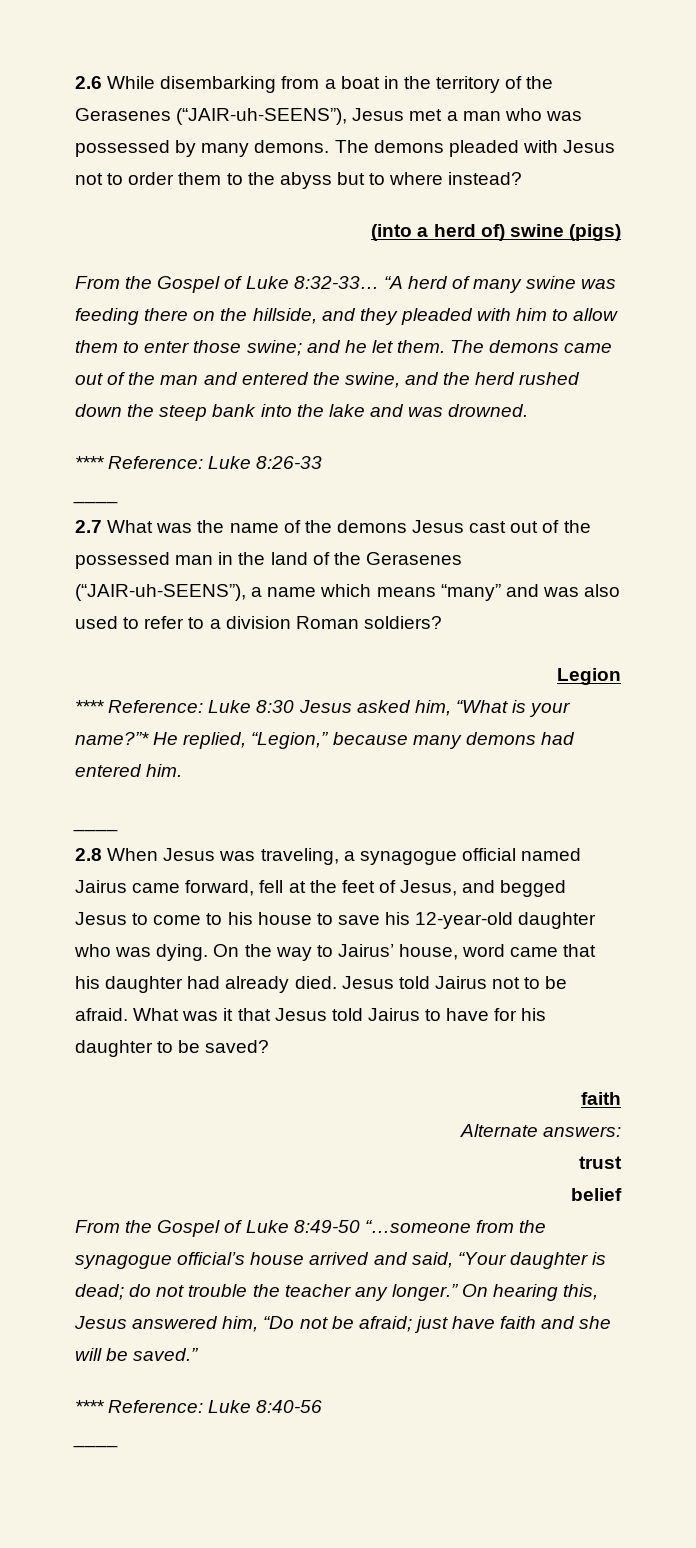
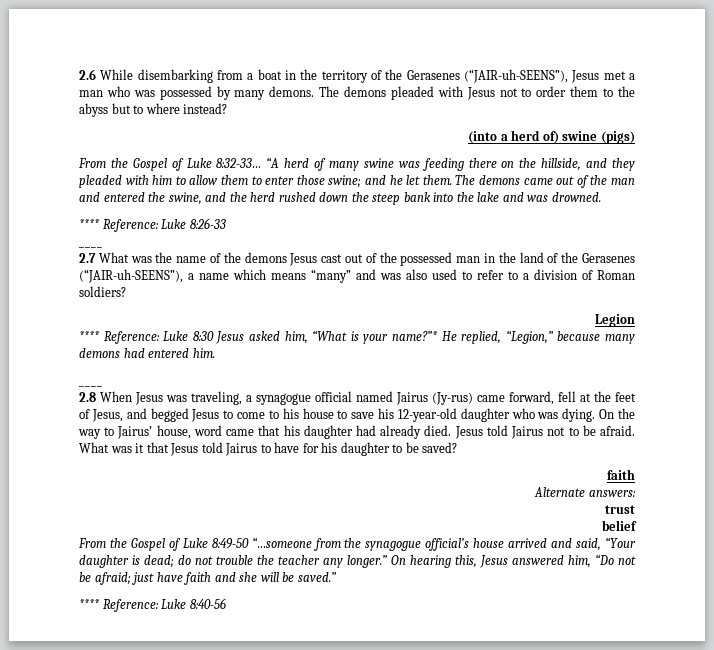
(291, 622) none -> [582,270,593,280] of
(127, 886) none -> [432,392,473,405] (Jy-rus)
[73,1445,119,1448] // ____ -> (226, 603) none

